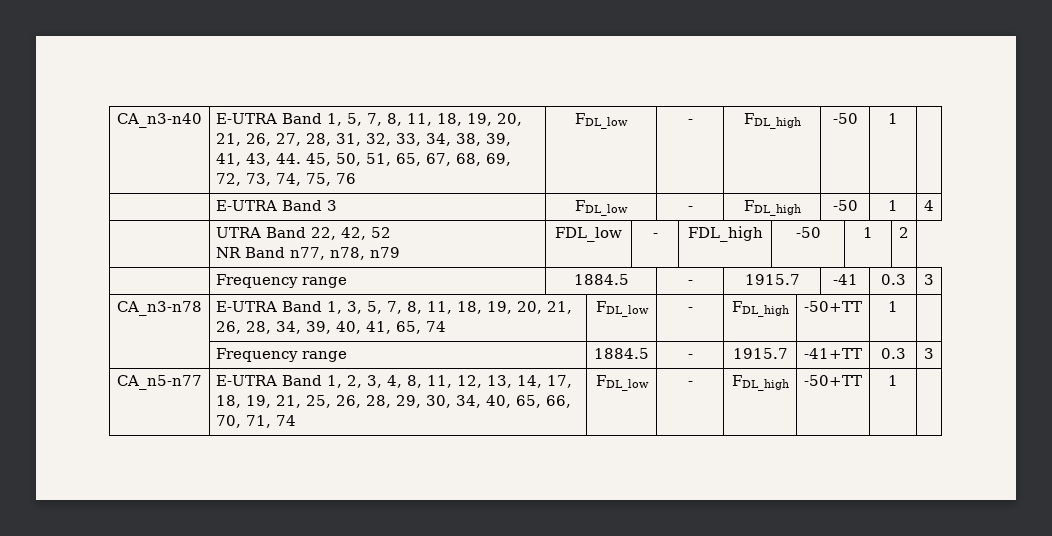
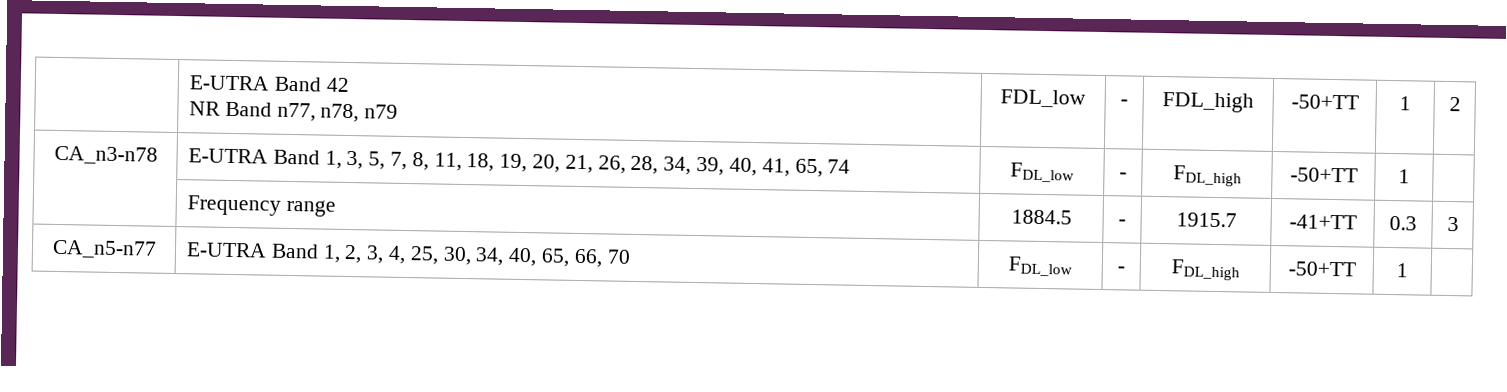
[117,113,202,128] [216,113,523,126] [216,133,512,146] [216,153,512,166] [216,173,357,186] [575,113,628,129] [687,119,693,124] [743,113,801,129] [832,113,858,124] [888,113,898,124] [216,200,338,211] [575,200,628,216] [687,206,693,211] [743,200,801,216] [832,200,858,211] [888,200,898,211] [924,200,934,211] [216,227,392,240] CA_n3-n40 | E-UTRA Band 1, 5, 7, 8, 11, 18, 19, 20, 21, 26, 27, 28, 31, 32, 33, 34, 38, 39, 41, 43, 44. 45, 50, 51, 65, 67, 68, 69, 72, 73, 74, 75, 76 | FDL_low | - | FDL_high | -50 | 1 | // | E-UTRA Band 3 | FDL_low | - | FDL_high | -50 | 1 | 4 // | UTRA Band 22, 42, 52 -> [189,75,349,92] | E-UTRA Band 42
[795,227,821,238] -50 -> [1290,94,1359,110] -50+TT
[216,274,348,288] [573,274,629,285] [687,280,693,285] [744,274,800,285] [832,274,858,285] [880,274,906,285] [924,274,934,285] // | Frequency range | 1884.5 | - | 1915.7 | -41 | 0.3 | 3 -> (1461, 104) none
[407,375,573,388] [216,395,422,408] 8, 11, 12, 13, 14, 17, 18, 19, 21, 25, 26, 28, 29, -> [409,246,439,265] 25,
[216,415,297,428] 70, 71, 74 -> [606,249,631,264] 70

